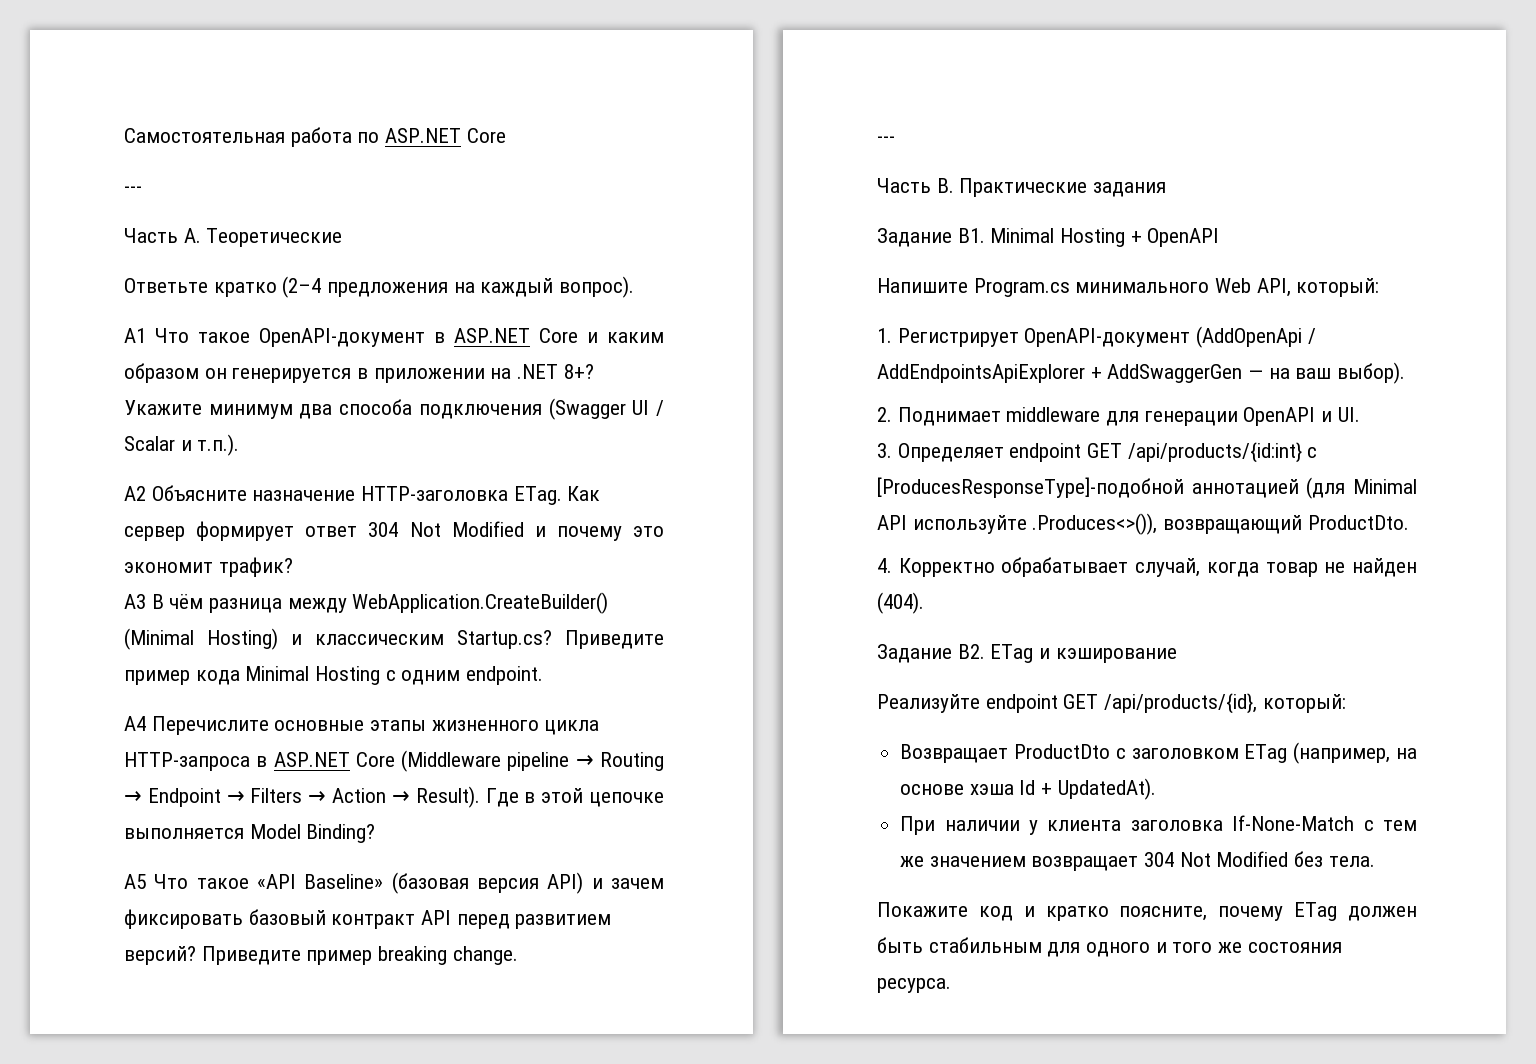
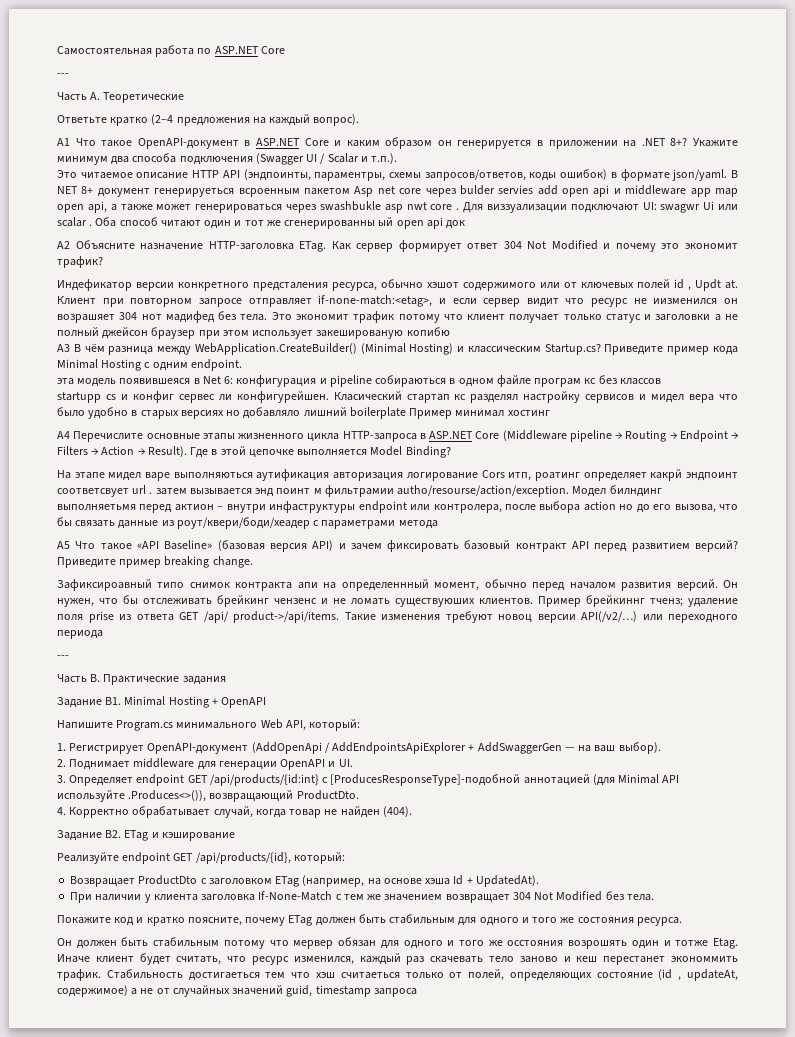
(240, 445) none -> [57,169,738,181] [57,185,739,197] [57,201,738,213] [57,217,466,229] // Это читаемое описание HTTP API (эндпоинты, параментры, схемы запросов/ответов, коды ошибок) в формате json/yaml. В NET 8+ документ генерируеться всроенным пакетом Asp net core через bulder servies add open api и middleware app map open api, а также может генерироваться через swashbukle asp nwt core . Для виззуализации подключают UI: swagwr Ui или scalar . Оба способ читают один и тот же сгенерированны ый open api док
(293, 567) none -> [57,279,738,291] [57,295,738,307] [57,311,739,323] [57,327,450,339] // Индефикатор версии конкретного предсталения ресурса, обычно хэшот содержимого или от ключевых полей id , Updt at. Клиент при повторном запросе отправляет if-none-match:<etag>, и если сервер видит что ресурс не иизменился он возрашяет 304 нот мадифед без тела. Это экономит трафик потому что клиент получает только статус и заголовки а не полный джейсон браузер при этом использует закешированую копибю
(544, 675) none -> [57,375,661,387] [57,391,738,403] [57,407,550,419] // эта модель появившеяся в Net 6: конфигурация и pipeline собираються в одном файле програм кс без классов // startupp cs и конфиг сервес ли конфигурейшен. Класический стартап кс разделял настройку сервисов и мидел вера что было удобно в старых версиях но добавляло лишний boilerplate Пример минимал хостинг
(376, 833) none -> [57,469,739,481] [57,485,662,497] [57,501,738,513] [57,517,438,529] // На этапе мидел варе выполняються аутификация авторизация логирование Cors итп, роатинг определяет какрй эндпоинт соответсвует url . затем вызывается энд поинт м фильтрамии autho/resourse/action/exception. Модел билндинг выполняетьмя перед актион – внутри инфаструктуры endpoint или контролера, после выбора action но до его вызова, что бы связать данные из роут/квери/боди/хеадер с параметрами метода
(518, 955) none -> [57,579,738,591] [57,595,738,607] [57,611,738,623] [57,630,103,639] // Зафиксироавный типо снимок контракта апи на определеннный момент, обычно перед началом развития версий. Он нужен, что бы отслеживать брейкинг чензенс и не ломать существуюших клиентов. Пример брейкиннг тченз; удаление поля prise из ответа GET /api/ product->/api/items. Такие изменения требуют новоц версии API(/v2/…) или переходного периода
(951, 985) none -> [57,937,738,949] [57,953,738,965] [57,969,739,981] [57,985,417,997] // Он должен быть стабильным потому что мервер обязан для одного и того же осстояния возрошять один и тотже Etag. Иначе клиент будет считать, что ресурс изменился, каждый раз скачевать тело заново и кеш перестанет экономмить трафик. Стабильность достигаеться тем что хэш считаеться только от полей, определяющих состояние (id , updateAt, содержимое) а не от случайных значений guid, timestamp запроса

